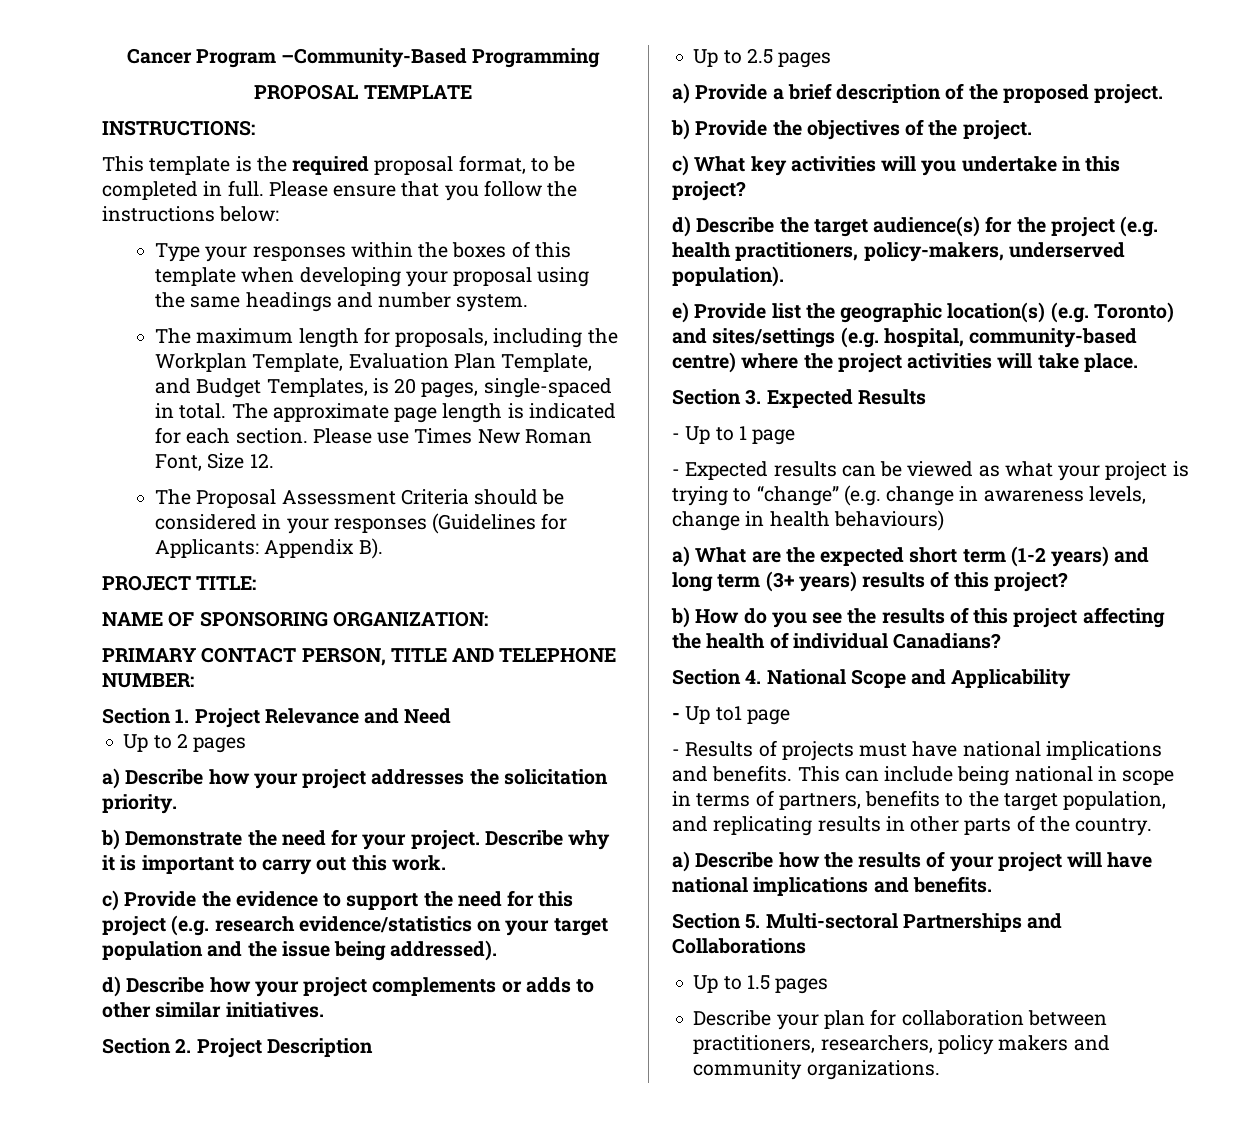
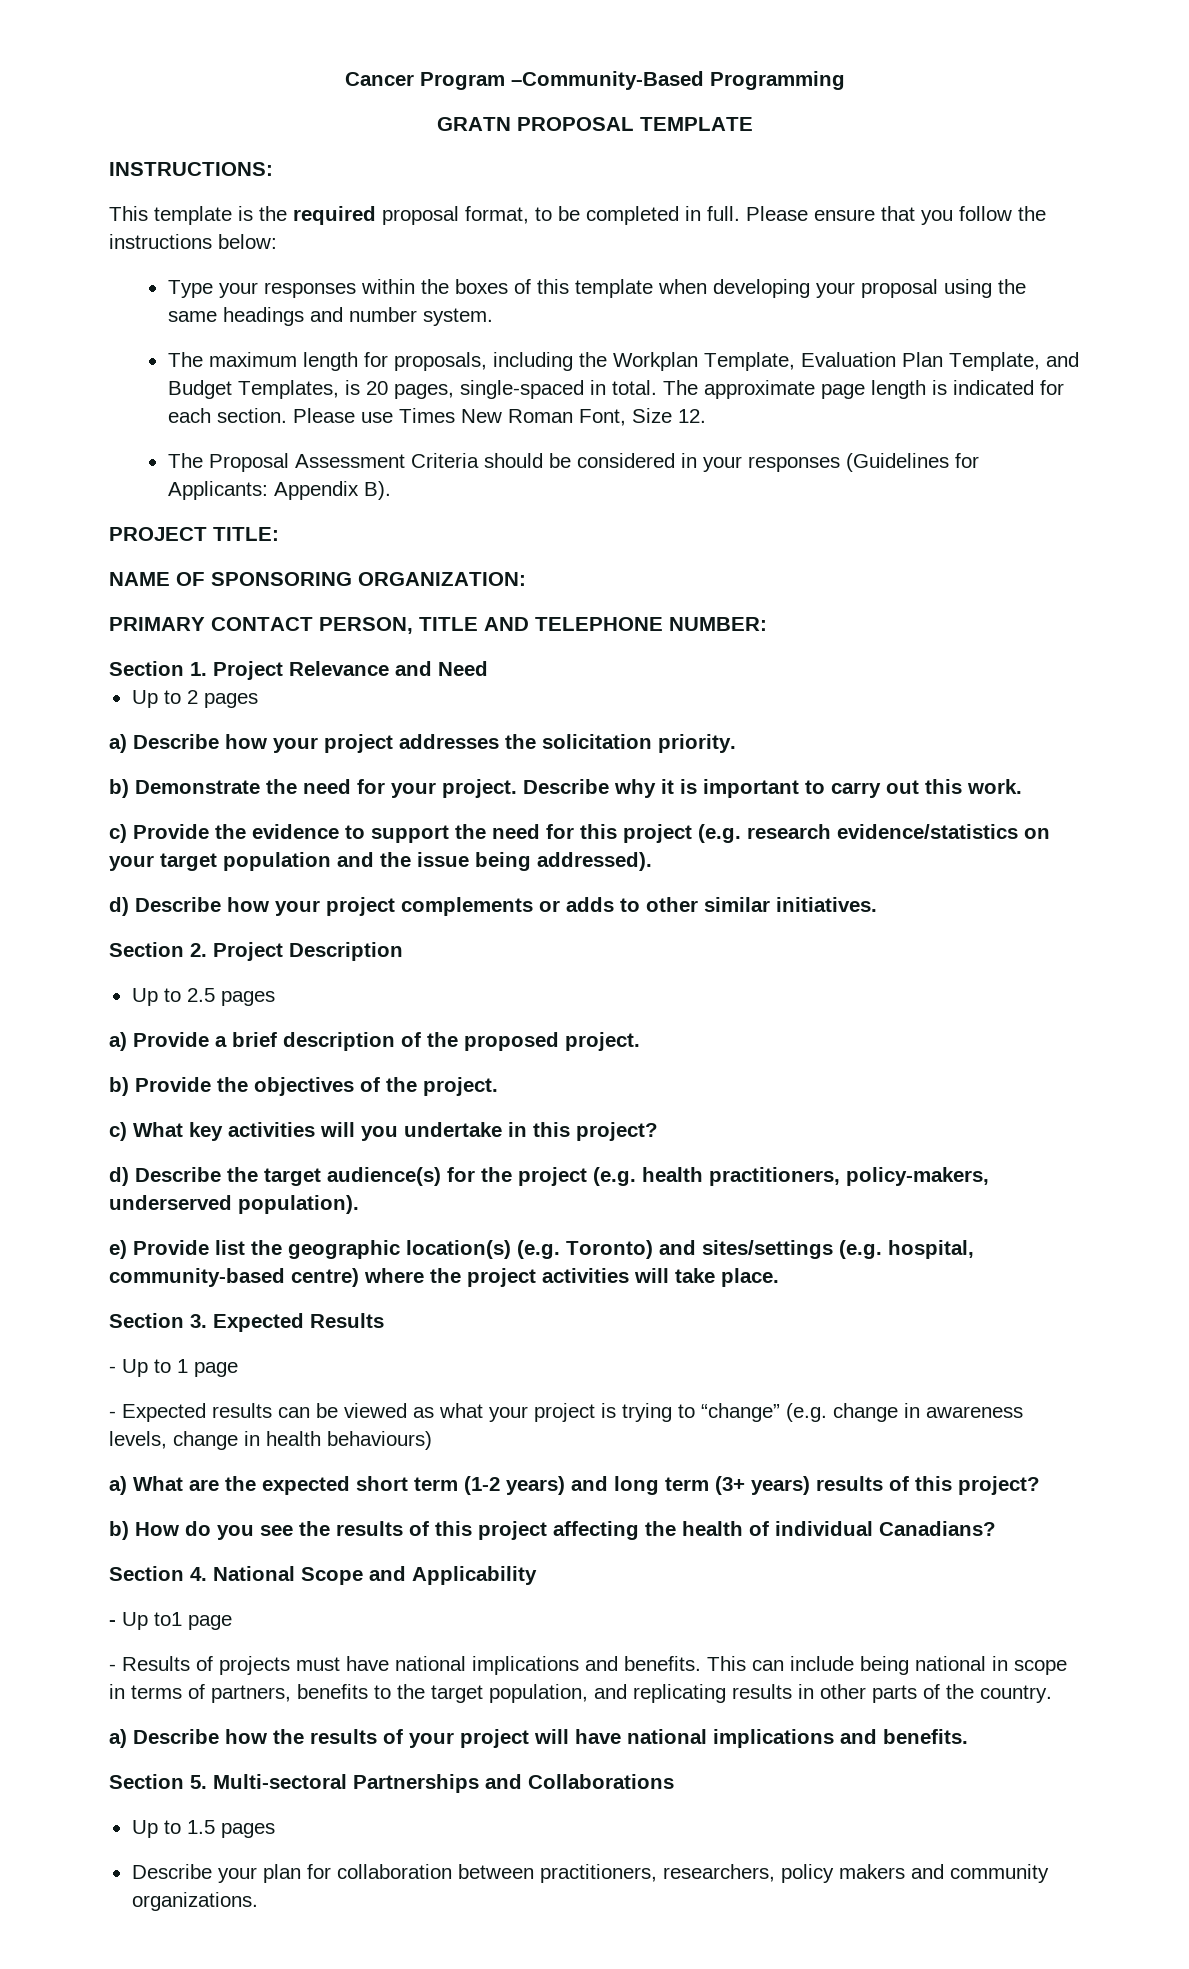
(601, 58) none -> [436,117,511,131] GRATN

